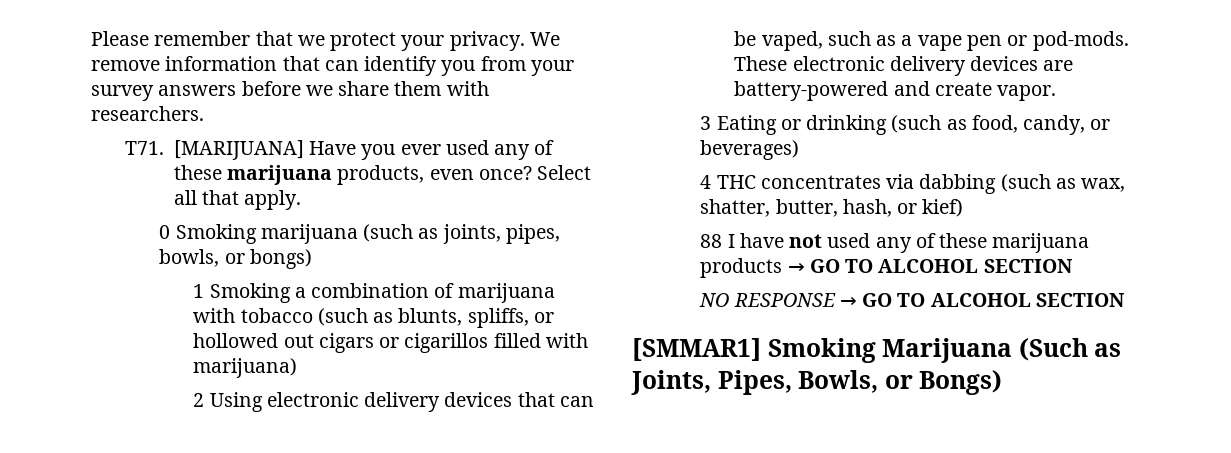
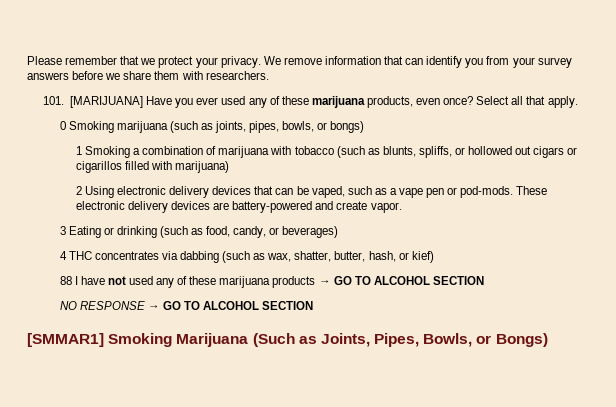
[125,141,165,155] T71. -> [43,96,65,105] 101.

